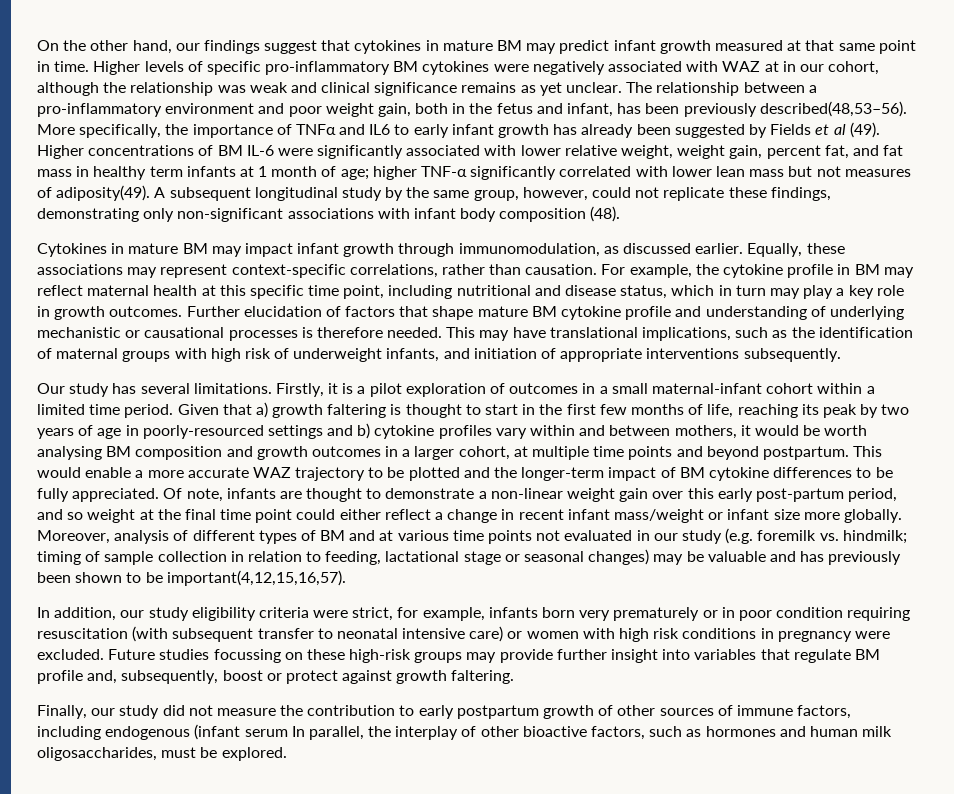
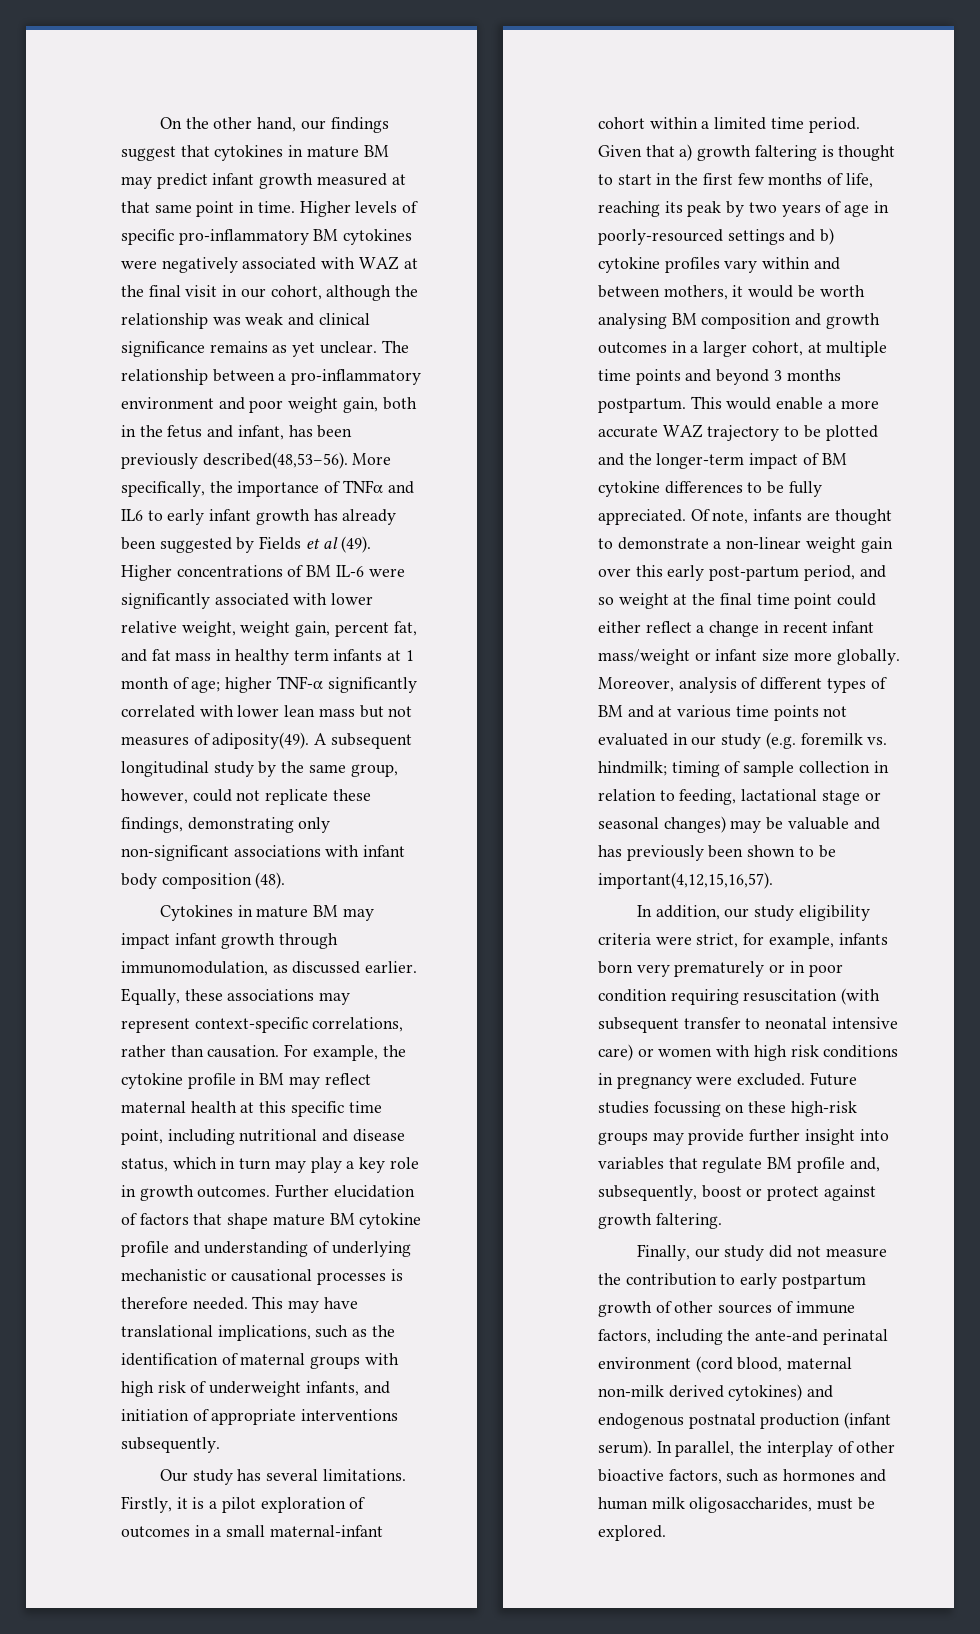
(779, 66) none -> [121,285,218,297] the final visit
(759, 453) none -> [773,369,841,381] 3 months
[105,724,288,740] endogenous (infant serum -> [727,1329,888,1345] [598,1356,853,1373] [598,1384,834,1401] [598,1412,892,1429] [598,1440,652,1457] the ante-and perinatal environment (cord blood, maternal non-milk derived cytokines) and endogenous postnatal production (infant serum).

